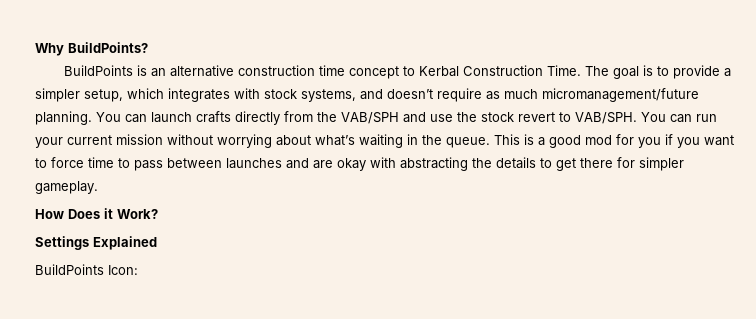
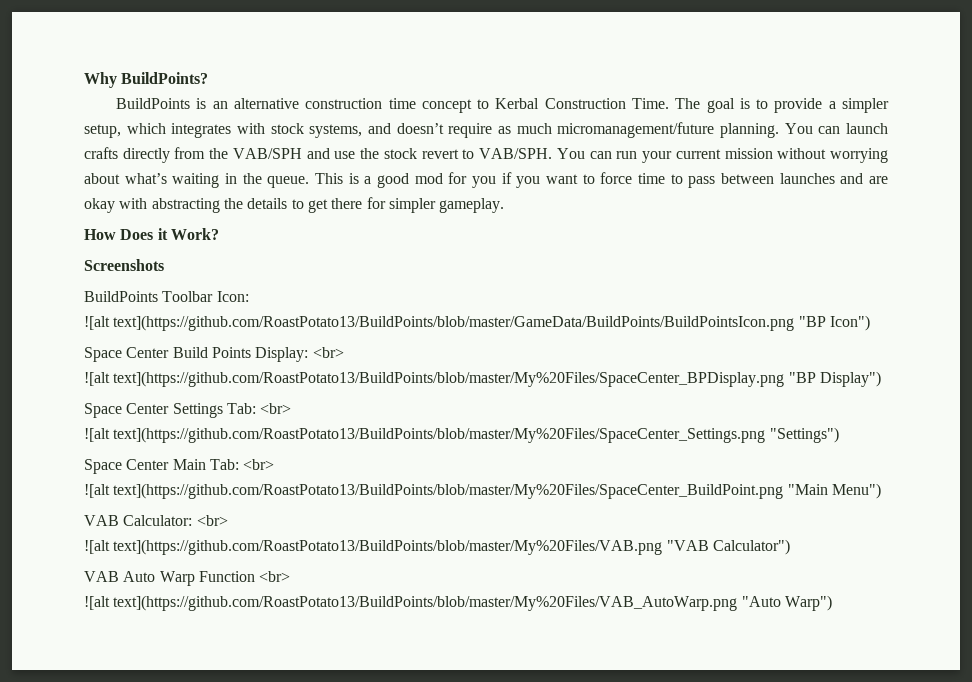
[35,236,157,250] [35,264,104,275] Settings Explained // BuildPoints -> [84,259,164,271] [84,291,214,302] Screenshots // BuildPoints Toolbar
(138, 270) none -> [84,315,870,331] [84,347,344,362] [84,371,881,387] [84,403,292,418] [84,427,839,443] [84,459,275,474] [84,483,881,499] [84,515,228,526] [84,539,790,555] [84,571,291,586] [84,595,832,611] // ![alt text](https://github.com/RoastPotato13/BuildPoints/blob/master/GameData/BuildPoints/BuildPointsIcon.png "BP Icon") // Space Center Build Points Display: <br> // ![alt text](https://github.com/RoastPotato13/BuildPoints/blob/master/My%20Files/SpaceCenter_BPDisplay.png "BP Display") // Space Center Settings Tab: <br> // ![alt text](https://github.com/RoastPotato13/BuildPoints/blob/master/My%20Files/SpaceCenter_Settings.png "Settings") // Space Center Main Tab: <br> // ![alt text](https://github.com/RoastPotato13/BuildPoints/blob/master/My%20Files/SpaceCenter_BuildPoint.png "Main Menu") // VAB Calculator: <br> // ![alt text](https://github.com/RoastPotato13/BuildPoints/blob/master/My%20Files/VAB.png "VAB Calculator") // VAB Auto Warp Function <br> // ![alt text](https://github.com/RoastPotato13/BuildPoints/blob/master/My%20Files/VAB_AutoWarp.png "Auto Warp")

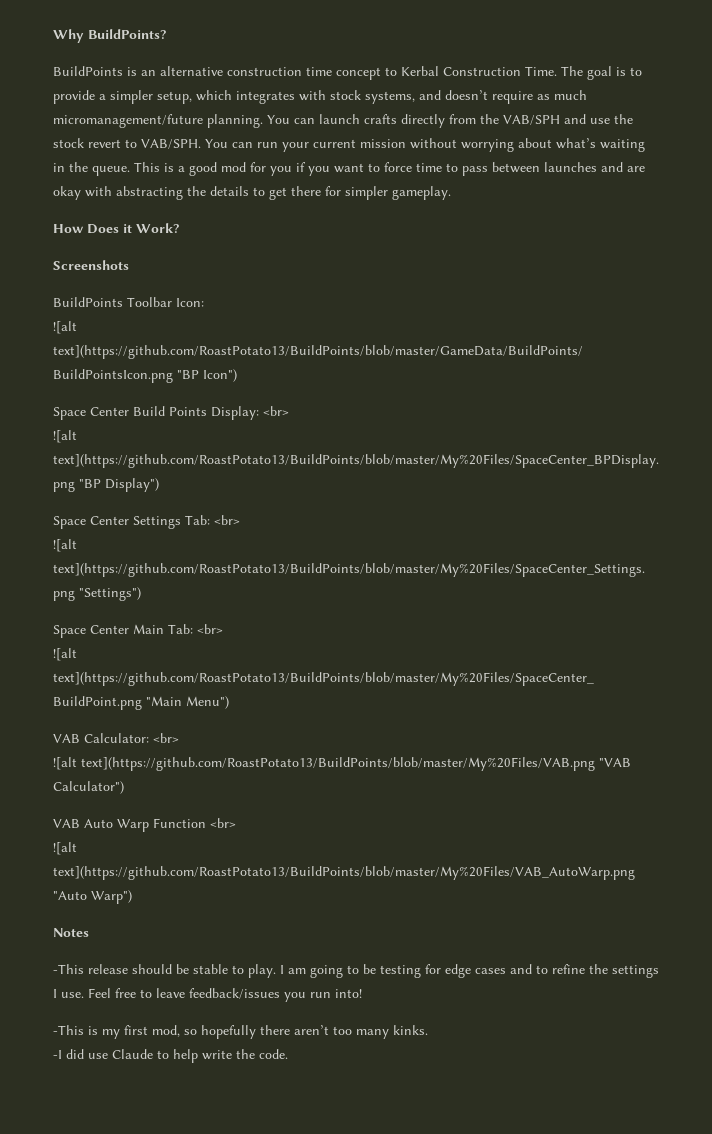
(832, 603) none -> [53,928,89,937] [53,964,659,978] [53,988,362,1002] [53,1025,428,1039] [53,1049,288,1063] // Notes // -This release should be stable to play. I am going to be testing for edge cases and to refine the settings I use. Feel free to leave feedback/issues you run into! // -This is my first mod, so hopefully there aren’t too many kinks. // -I did use Claude to help write the code.

